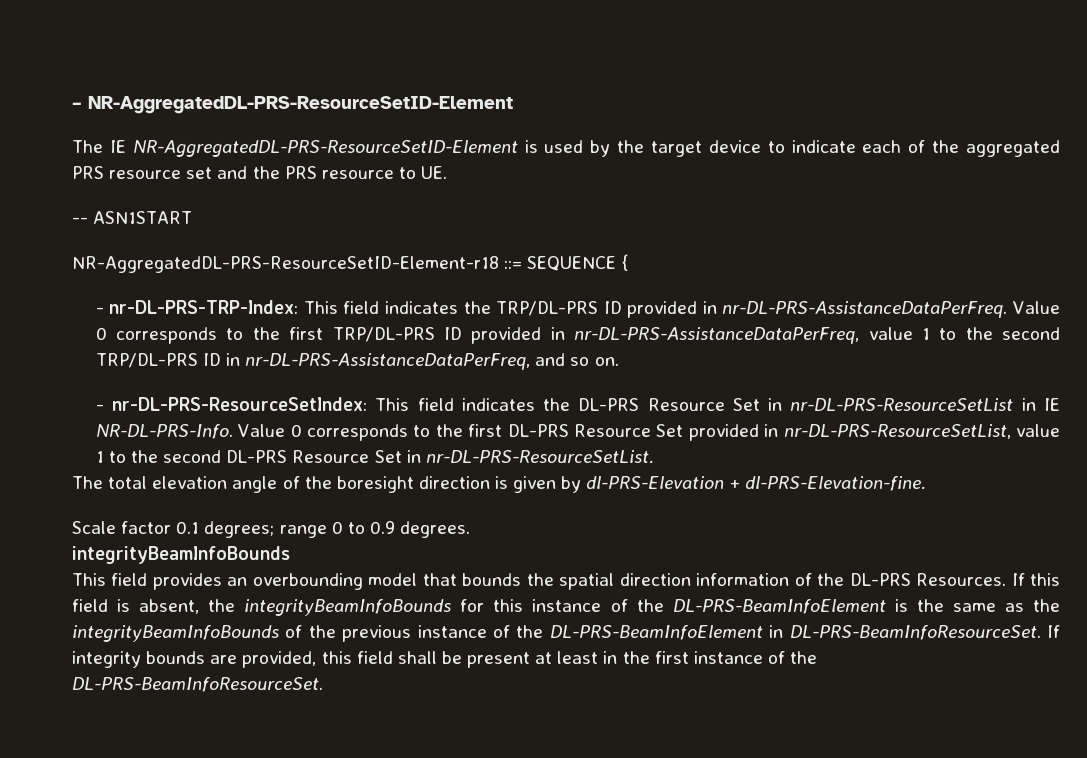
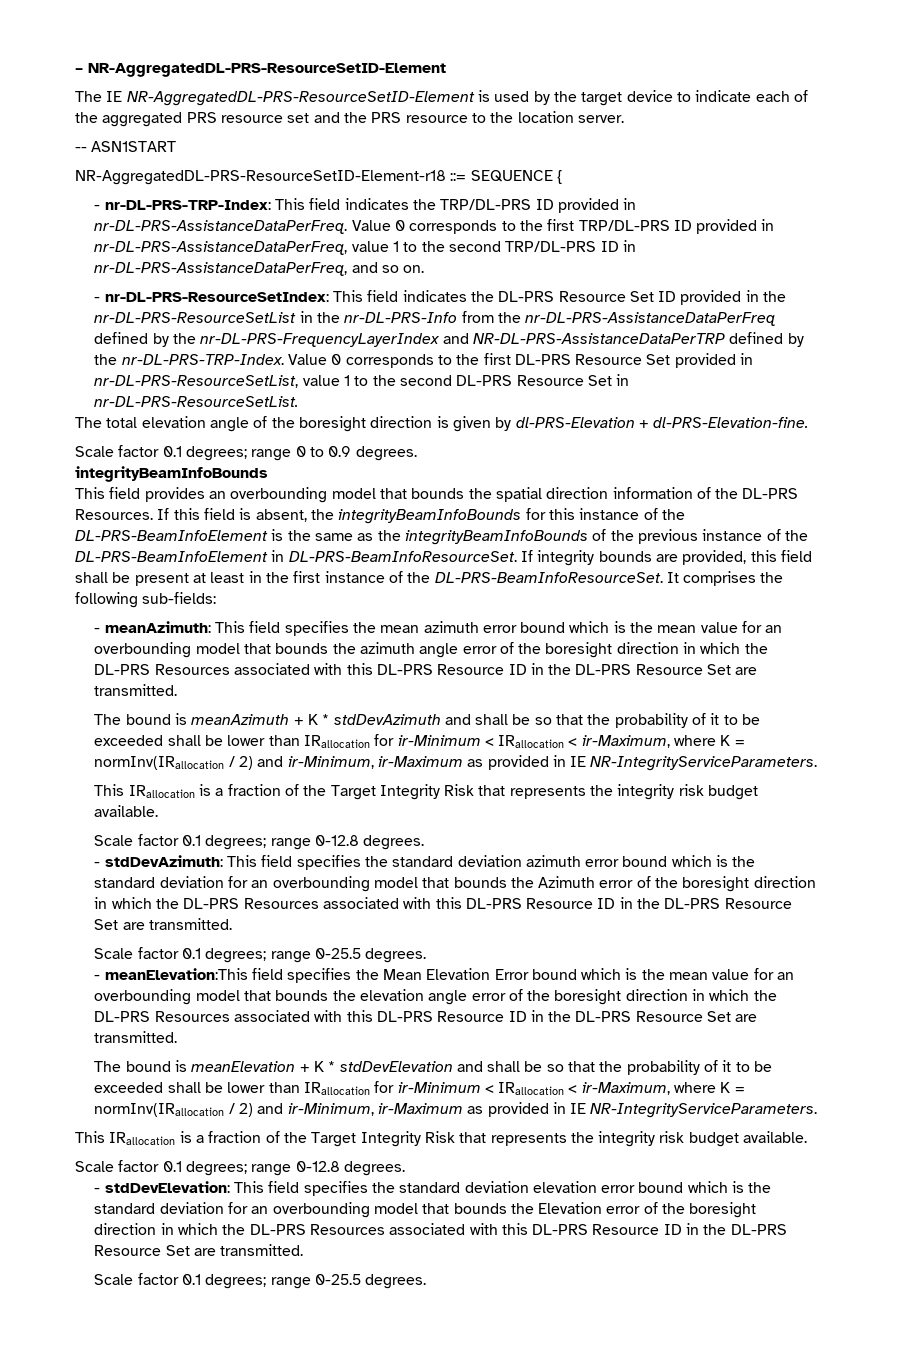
[421,166,448,179] UE. -> [490,111,624,123] the location server.
[768,398,1060,411] [95,424,233,439] in nr-DL-PRS-ResourceSetList in IE NR-DL-PRS-Info. -> [658,290,787,305] [94,311,776,326] [94,332,804,347] [94,354,284,365] ID provided in the nr-DL-PRS-ResourceSetList in the nr-DL-PRS-Info from the nr-DL-PRS-AssistanceDataPerFreq defined by the nr-DL-PRS-FrequencyLayerIndex and NR-DL-PRS-AssistanceDataPerTRP defined by the nr-DL-PRS-TRP-Index.
(323, 684) none -> [666,571,784,586] [75,592,217,608] [94,621,783,636] [94,642,768,658] [94,663,758,675] [94,684,178,696] [94,713,761,728] [94,734,745,748] [94,755,818,771] [94,784,759,800] [94,805,159,817] [94,834,425,850] [94,855,756,870] [94,876,816,892] [94,897,792,909] [94,918,232,930] [94,947,427,963] [94,968,795,983] [94,989,777,1005] [94,1010,758,1022] [94,1031,178,1043] [94,1060,773,1075] [94,1081,745,1095] [94,1102,818,1118] [75,1131,808,1147] [75,1160,405,1176] [94,1181,772,1196] [94,1202,757,1218] [94,1223,787,1235] [94,1244,304,1256] [94,1273,427,1289] It comprises the following sub-fields: // - meanAzimuth: This field specifies the mean azimuth error bound which is the mean value for an overbounding model that bounds the azimuth angle error of the boresight direction in which the DL-PRS Resources associated with this DL-PRS Resource ID in the DL-PRS Resource Set are transmitted. // The bound is meanAzimuth + K * stdDevAzimuth and shall be so that the probability of it to be exceeded shall be lower than IRallocation for ir-Minimum < IRallocation < ir-Maximum, where K = normInv(IRallocation / 2) and ir-Minimum, ir-Maximum as provided in IE NR-IntegrityServiceParameters. // This IRallocation is a fraction of the Target Integrity Risk that represents the integrity risk budget available. // Scale factor 0.1 degrees; range 0-12.8 degrees. // - stdDevAzimuth: This field specifies the standard deviation azimuth error bound which is the standard deviation for an overbounding model that bounds the Azimuth error of the boresight direction in which the DL-PRS Resources associated with this DL-PRS Resource ID in the DL-PRS Resource Set are transmitted. // Scale factor 0.1 degrees; range 0-25.5 degrees. // - meanElevation:This field specifies the Mean Elevation Error bound which is the mean value for an overbounding model that bounds the elevation angle error of the boresight direction in which the DL-PRS Resources associated with this DL-PRS Resource ID in the DL-PRS Resource Set are transmitted. // The bound is meanElevation + K * stdDevElevation and shall be so that the probability of it to be exceeded shall be lower than IRallocation for ir-Minimum < IRallocation < ir-Maximum, where K = normInv(IRallocation / 2) and ir-Minimum, ir-Maximum as provided in IE NR-IntegrityServiceParameters. // This IRallocation is a fraction of the Target Integrity Risk that represents the integrity risk budget available. // Scale factor 0.1 degrees; range 0-12.8 degrees. // - stdDevElevation: This field specifies the standard deviation elevation error bound which is the standard deviation for an overbounding model that bounds the Elevation error of the boresight direction in which the DL-PRS Resources associated with this DL-PRS Resource ID in the DL-PRS Resource Set are transmitted. // Scale factor 0.1 degrees; range 0-25.5 degrees.

